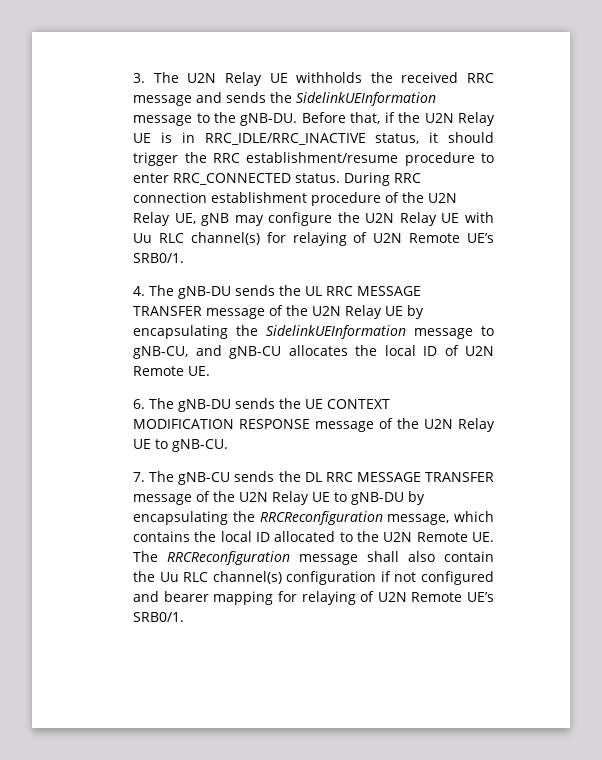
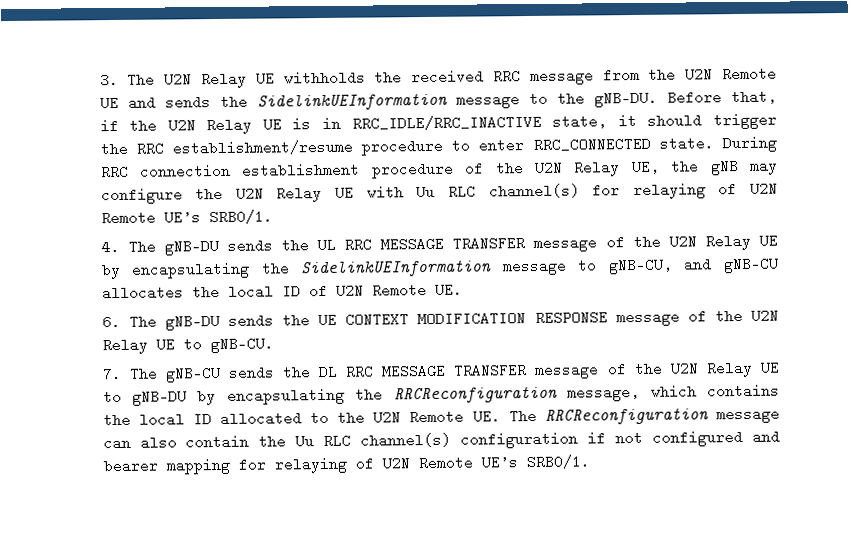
(193, 100) none -> [602,66,777,83] [99,95,119,111] from the U2N Remote UE
[375,133,420,144] status, -> [552,114,608,129] state,
[295,173,341,183] status. -> [658,136,714,151] state.
(196, 218) none -> [670,159,700,174] the
[367,551,400,562] shall -> [102,435,131,451] can

